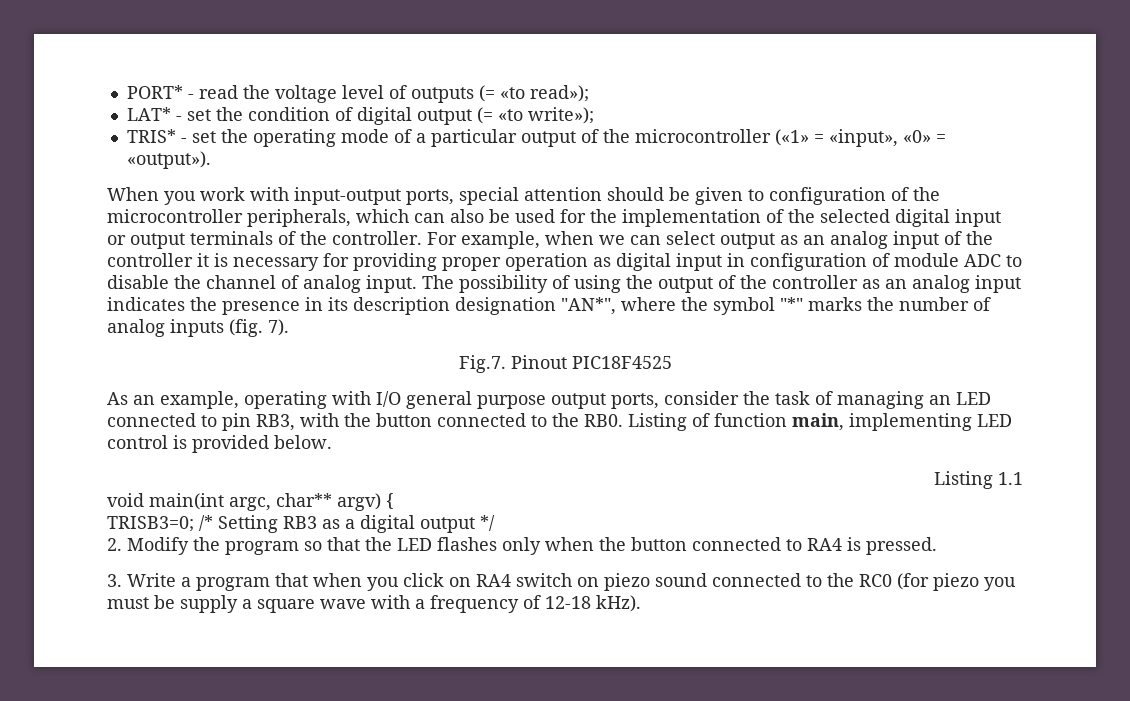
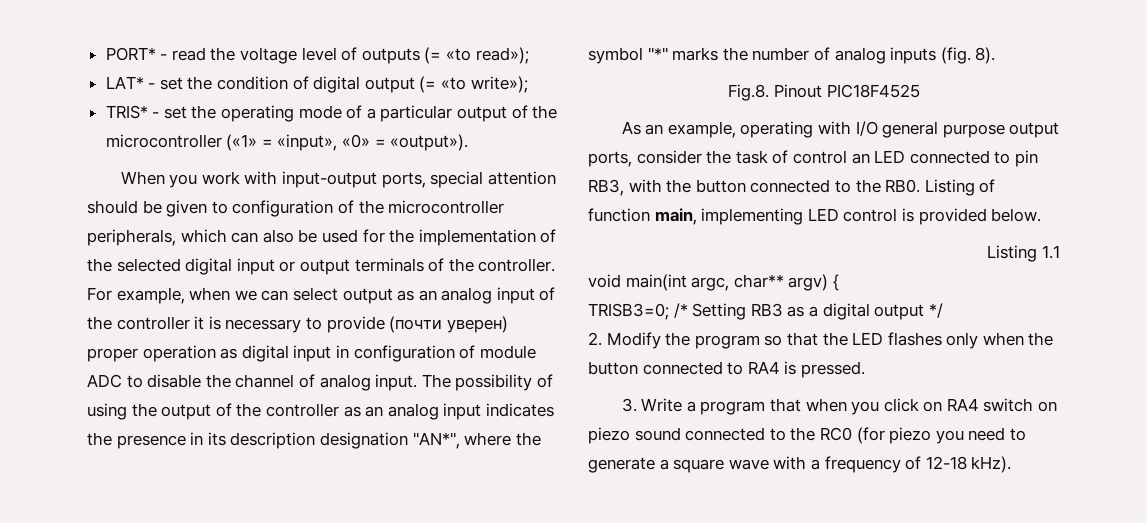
[323,253,437,271] for providing -> [305,316,508,333] to provide (почти уверен)
[268,319,289,336] [458,355,506,373] 7). // Fig.7. -> [975,47,996,64] [728,84,770,101] 8). // Fig.8.
[837,391,924,409] managing -> [792,150,847,164] control
[107,595,238,613] must be supply -> [968,427,1026,441] [588,457,655,473] need to generate

